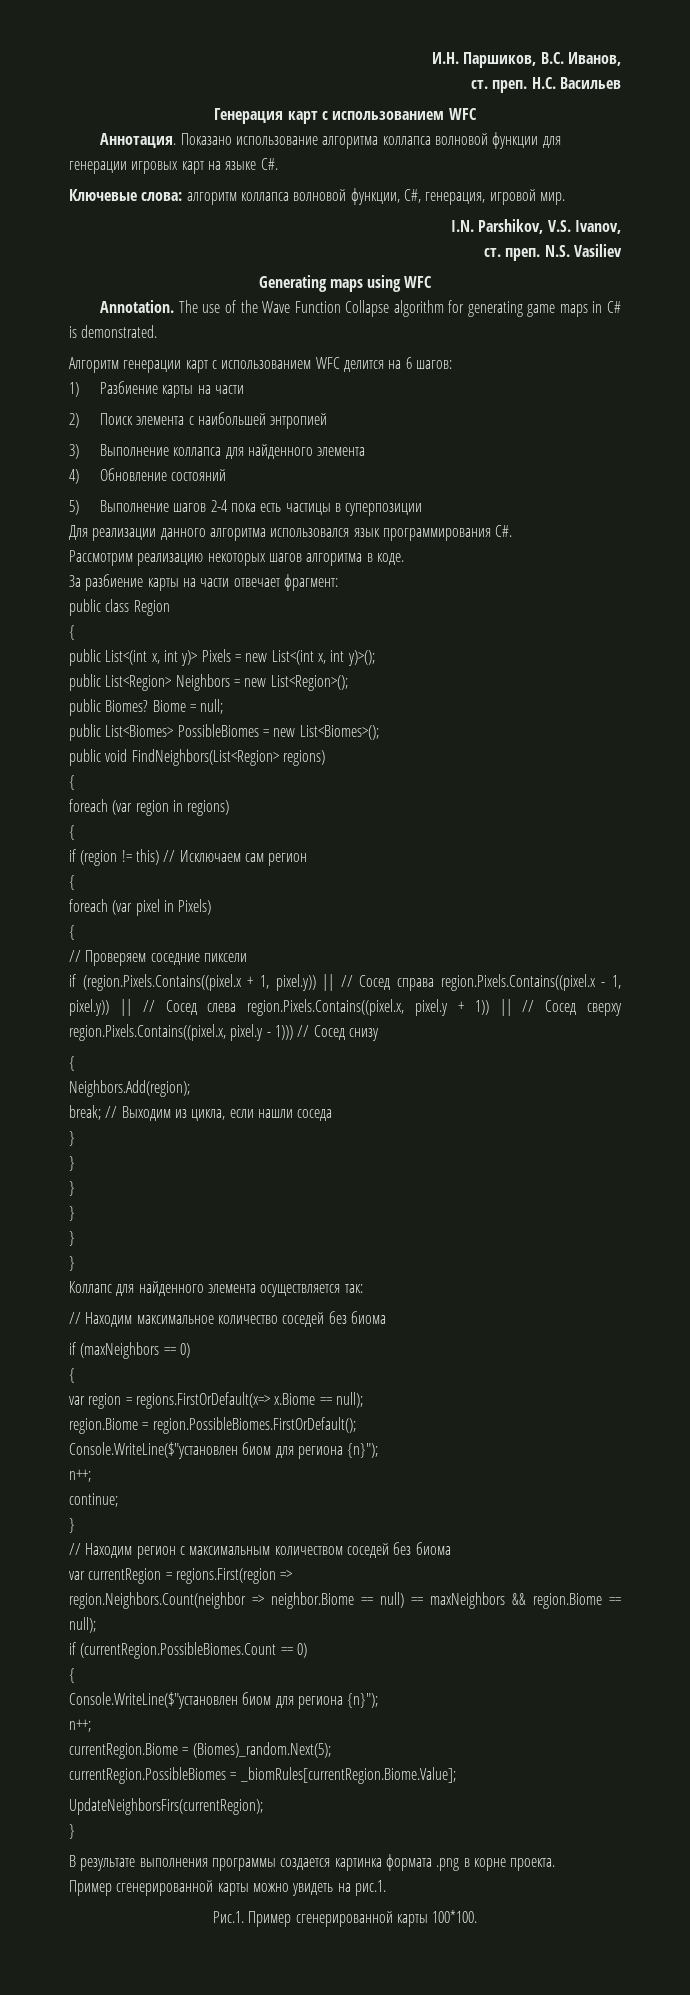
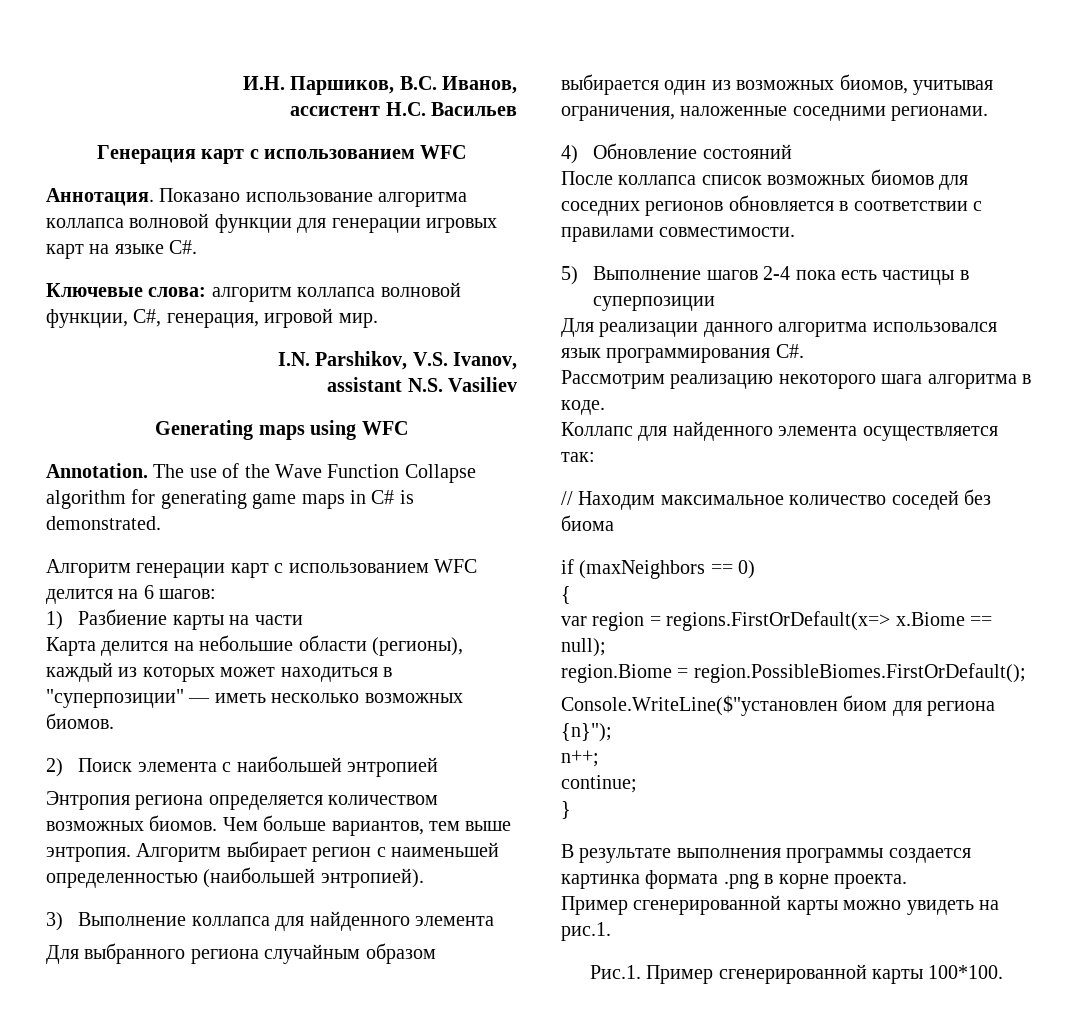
[471,80,528,93] ст. преп. -> [290,106,381,116] ассистент
[484,248,541,261] ст. преп. -> [327,377,403,392] assistant
(244, 389) none -> [46,635,463,656] [46,662,392,682] [46,689,463,708] [46,713,114,729] // Карта делится на небольшие области (регионы), каждый из которых может находиться в "суперпозиции" — иметь несколько возможных биомов.
(328, 421) none -> [46,791,439,810] [46,815,512,836] [46,841,499,862] [46,867,424,888] // Энтропия региона определяется количеством возможных биомов. Чем больше вариантов, тем выше энтропия. Алгоритм выбирает регион с наименьшей определенностью (наибольшей энтропией).
[69,468,227,484] 4) Обновление состояний -> [46,943,436,964] [561,74,993,95] [561,106,989,121] [561,143,792,164] [561,169,968,190] [561,195,982,216] [561,227,796,242] Для выбранного региона случайным образом выбирается один из возможных биомов, учитывая ограничения, наложенные соседними регионами. // 4) Обновление состояний // После коллапса список возможных биомов для соседних регионов обновляется в соответствии с правилами совместимости.
[207,553,302,566] некоторых шагов -> [778,374,923,389] некоторого шага
[69,574,338,591] [69,599,170,616] [69,625,75,640] [69,649,375,666] [69,674,348,691] [69,699,224,716] [69,724,379,741] [69,749,325,766] [69,775,75,790] [69,799,230,816] [69,825,75,840] [69,849,308,866] [69,875,75,890] [69,899,212,916] [69,925,75,940] [69,950,247,966] [69,974,621,991] [69,999,623,1016] [69,1024,379,1041] [69,1056,75,1071] [69,1080,190,1097] [69,1105,333,1121] [69,1131,75,1146] [69,1156,75,1171] [69,1181,75,1196] [69,1206,75,1221] [69,1231,75,1246] [69,1256,75,1271] // За разбиение карты на части отвечает фрагмент: // public class Region // { // public List<(int x, int y)> Pixels = new List<(int x, int y)>(); // public List<Region> Neighbors = new List<Region>(); // public Biomes? Biome = null; // public List<Biomes> PossibleBiomes = new List<Biomes>(); // public void FindNeighbors(List<Region> regions) // { // foreach (var region in regions) // { // if (region != this) // Исключаем сам регион // { // foreach (var pixel in Pixels) // { // // Проверяем соседние пиксели // if (region.Pixels.Contains((pixel.x + 1, pixel.y)) || // Сосед справа region.Pixels.Contains((pixel.x - 1, pixel.y)) || // Сосед слева region.Pixels.Contains((pixel.x, pixel.y + 1)) || // Сосед сверху region.Pixels.Contains((pixel.x, pixel.y - 1))) // Сосед снизу // { // Neighbors.Add(region); // break; // Выходим из цикла, если нашли соседа // } // } // } // } // } // } -> (605, 407) none
[69,1542,451,1559] [69,1568,293,1584] [69,1592,621,1609] [69,1617,96,1633] [69,1642,307,1659] [69,1668,75,1683] [69,1692,379,1709] [69,1719,91,1732] [69,1742,331,1759] [69,1767,456,1784] [69,1798,263,1815] [69,1824,75,1839] // // Находим регион с максимальным количеством соседей без биома // var currentRegion = regions.First(region => // region.Neighbors.Count(neighbor => neighbor.Biome == null) == maxNeighbors && region.Biome == null); // if (currentRegion.PossibleBiomes.Count == 0) // { // Console.WriteLine($"установлен биом для региона {n}"); // n++; // currentRegion.Biome = (Biomes)_random.Next(5); // currentRegion.PossibleBiomes = _biomRules[currentRegion.Biome.Value]; // UpdateNeighborsFirs(currentRegion); // } -> (571, 810) none

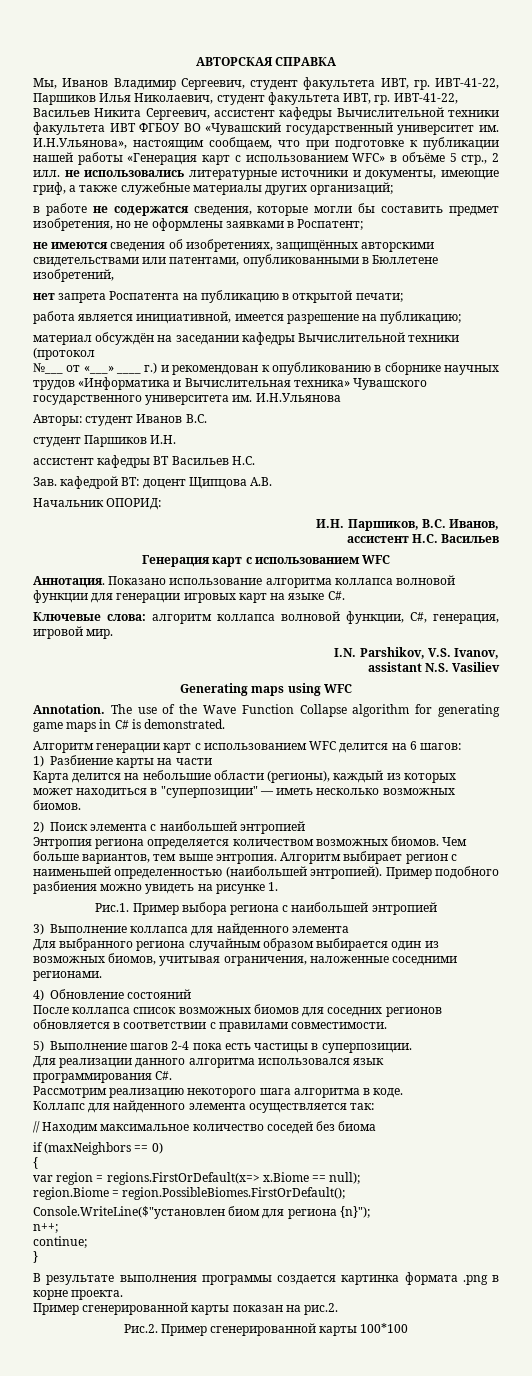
(242, 83) none -> [195,57,338,66] [33,77,499,90] [33,92,458,105] [33,107,499,120] [33,122,499,135] [33,137,499,150] [33,152,500,165] [33,170,499,180] [33,182,394,195] [33,203,500,216] [33,218,364,231] [33,239,435,252] [33,254,439,267] [33,269,114,282] [33,290,403,303] [33,311,462,324] [33,332,460,345] [33,347,95,360] [33,362,500,375] [33,377,428,390] [33,393,341,405] [33,414,207,426] [33,435,177,447] [33,455,255,468] [33,476,273,489] [33,498,162,510] АВТОРСКАЯ СПРАВКА // Мы, Иванов Владимир Сергеевич, студент факультета ИВТ, гр. ИВТ-41-22, Паршиков Илья Николаевич, студент факультета ИВТ, гр. ИВТ-41-22, Васильев Никита Сергеевич, ассистент кафедры Вычислительной техники факультета ИВТ ФГБОУ ВО «Чувашский государственный университет им. И.Н.Ульянова», настоящим сообщаем, что при подготовке к публикации нашей работы «Генерация карт с использованием WFC» в объёме 5 стр., 2 илл. не использовались литературные источники и документы, имеющие гриф, а также служебные материалы других организаций; // в работе не содержатся сведения, которые могли бы составить предмет изобретения, но не оформлены заявками в Роспатент; // не имеются сведения об изобретениях, защищённых авторскими свидетельствами или патентами, опубликованными в Бюллетене изобретений, // нет запрета Роспатента на публикацию в открытой печати; // работа является инициативной, имеется разрешение на публикацию; // материал обсуждён на заседании кафедры Вычислительной техники (протокол // №___ от «___» ____ г.) и рекомендован к опубликованию в сборнике научных трудов «Информатика и Вычислительная техника» Чувашского государственного университета им. И.Н.Ульянова // Авторы: студент Иванов В.С. // студент Паршиков И.Н. // ассистент кафедры ВТ Васильев Н.С. // Зав. кафедрой ВТ: доцент Щипцова А.В. // Начальник ОПОРИД: //
(424, 878) none -> [385,866,499,879] [33,881,279,894] [95,902,437,915] Пример подобного разбиения можно увидеть на рисунке 1. // Рис.1. Пример выбора региона с наибольшей энтропией
[593,296,716,311] суперпозиции -> [321,1043,412,1053] суперпозиции.
[843,900,999,915] [561,922,611,941] [589,964,1004,984] можно увидеть на рис.1. // Рис.1. Пример сгенерированной карты 100*100. -> [232,1303,339,1315] [123,1323,409,1336] показан на рис.2. // Рис.2. Пример сгенерированной карты 100*100

